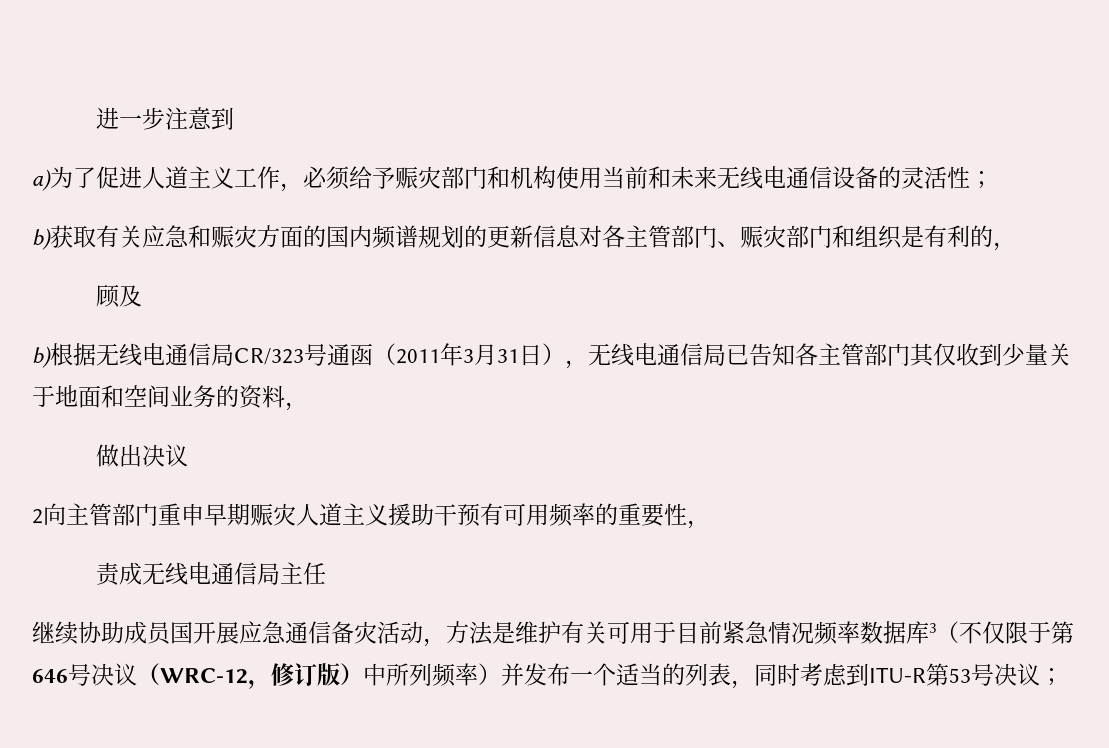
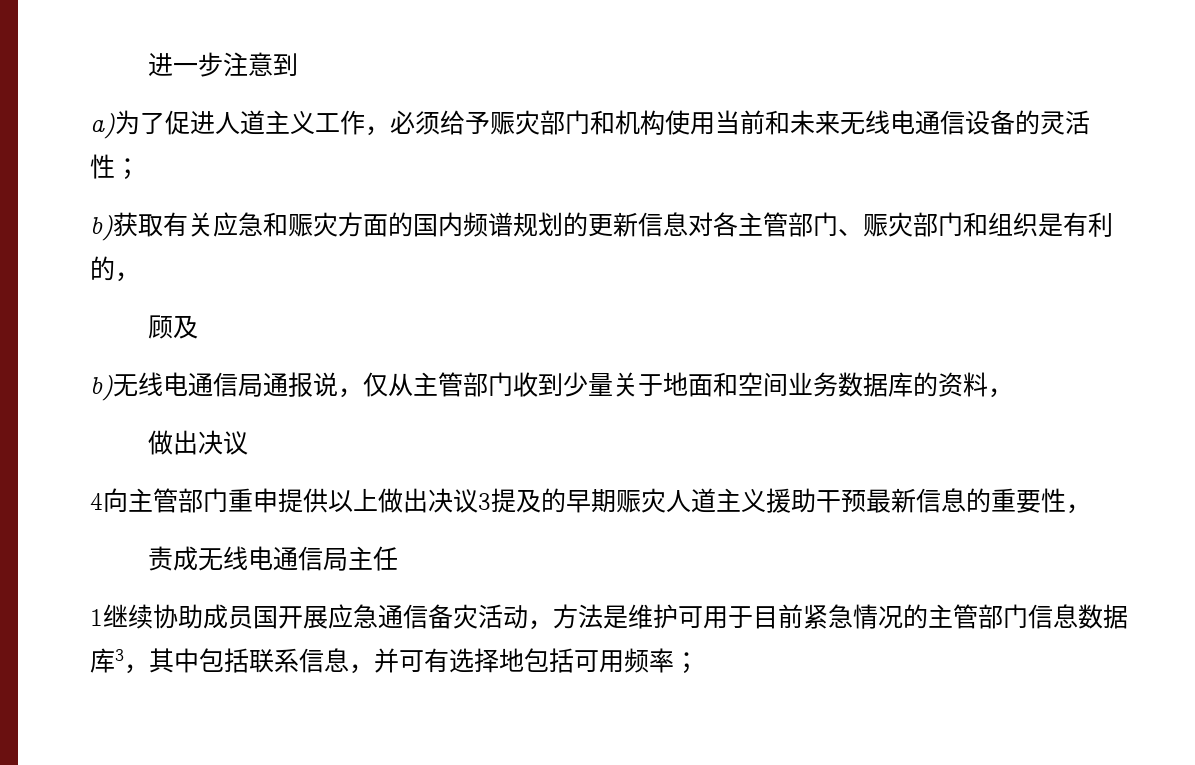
[50,343,956,369] 根据无线电通信局CR/323号通函（2011年3月31日），无线电通信局已告知各主管部门其仅 -> [113,372,513,398] 无线电通信局通报说，仅从主管部门
(216, 396) none -> [838,372,913,397] 数据库
[32,509,43,524] 2 -> [90,493,103,510] 4
(204, 514) none -> [278,488,566,513] 提供以上做出决议3提及的
[480,503,595,527] 有可用频率 -> [866,488,966,513] 最新信息
(326, 573) none -> [90,609,103,626] 1
[561,621,607,644] 有关 -> (678, 616) none
[814,621,1074,645] [32,663,1040,689] 频率数据库3（不仅限于第646号决议（WRC-12，修订版）中所列频率）并发布一个适当的列表，同时考虑到ITU-R第53号决议 -> [903,604,1128,629] [90,648,124,673] [124,648,674,674] 的主管部门信息数据库3，其中包括联系信息，并可有选择地包括可用频率

